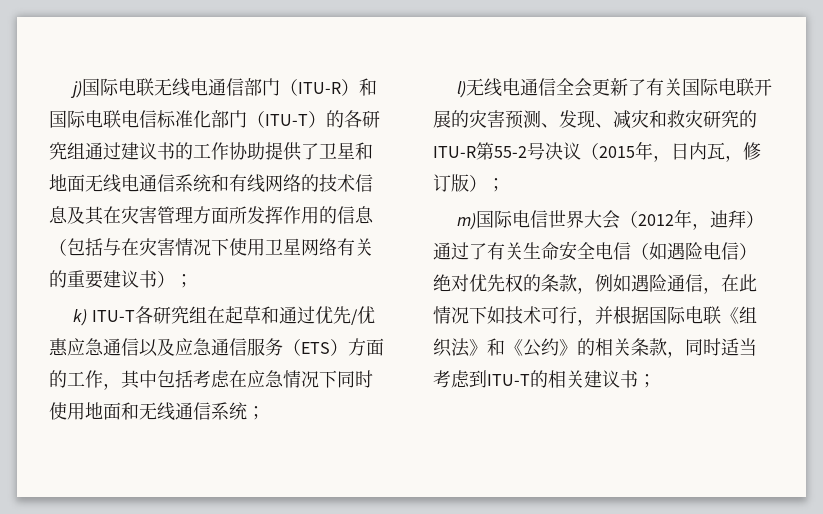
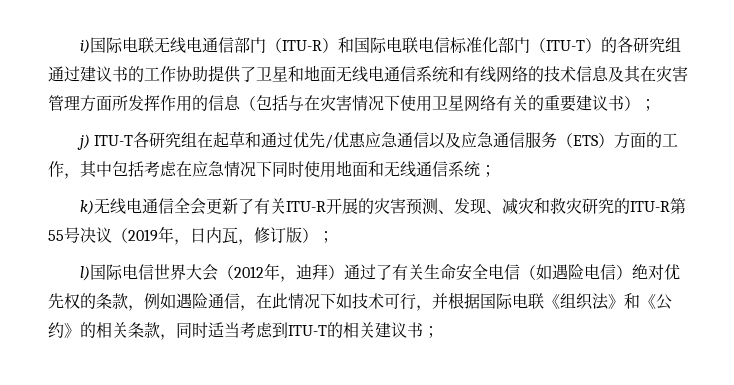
[70,81,83,98] j) -> [79,39,90,54] i)
[73,309,88,326] k) -> [76,134,90,150] j)
[457,81,467,98] l) -> [79,200,94,215] k)
[682,78,755,96] 国际电联 -> [285,201,326,212] ITU-R
[494,146,527,158] 55-2 -> [48,230,64,241] 55
[599,146,635,158] 2015 -> [128,229,158,242] 2019
[457,213,477,230] m) -> [79,266,90,281] l)

